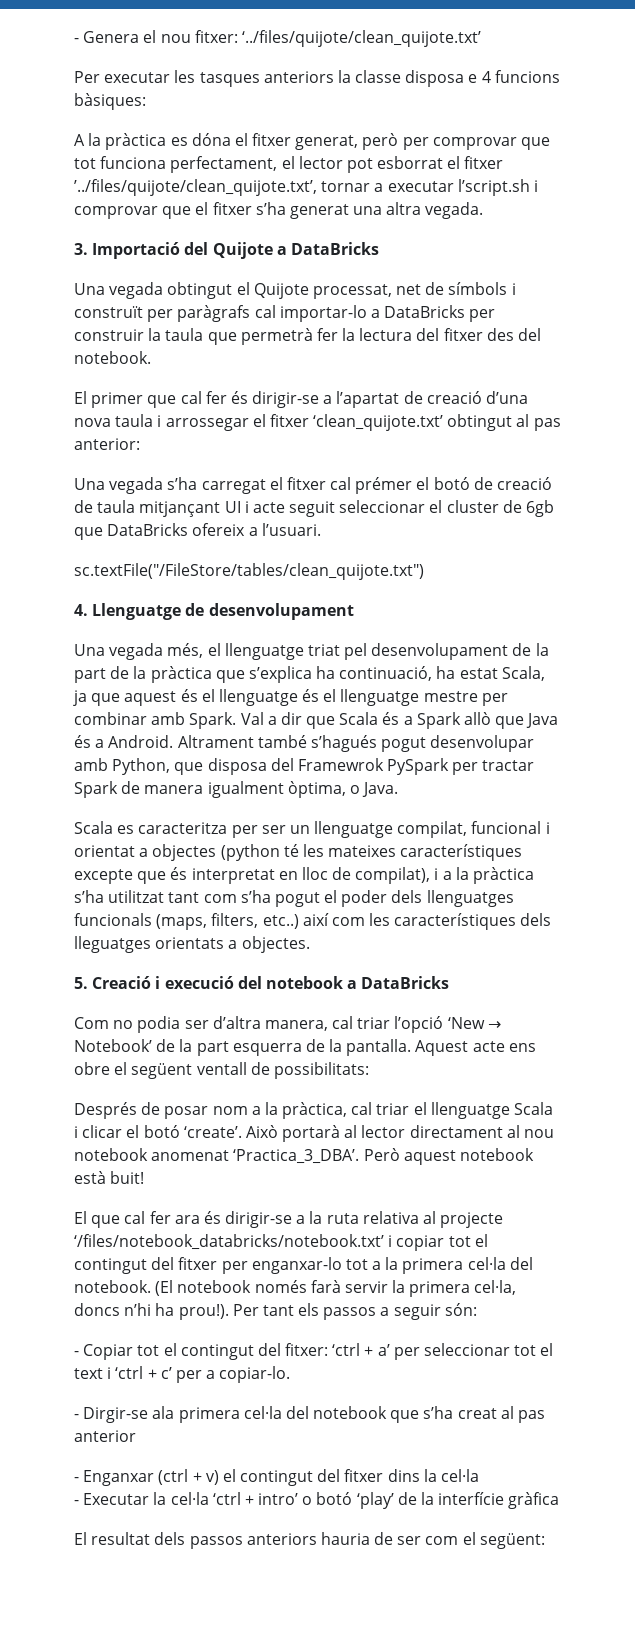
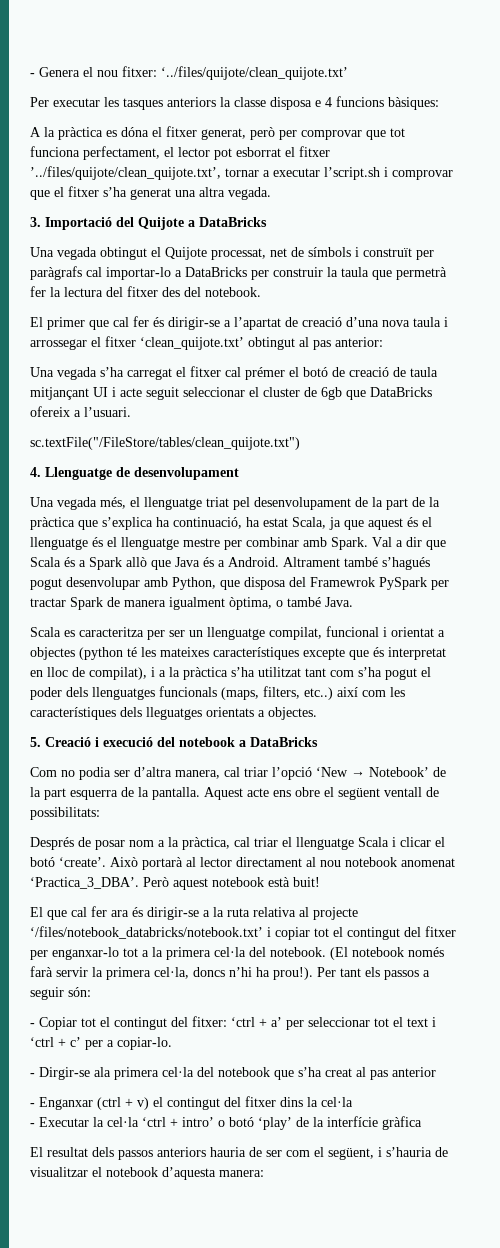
(360, 789) none -> [287,597,321,607] també
[479,1533,545,1549] següent: -> [328,1147,448,1160] [30,1167,264,1180] següent, i s’hauria de visualitzar el notebook d’aquesta manera:

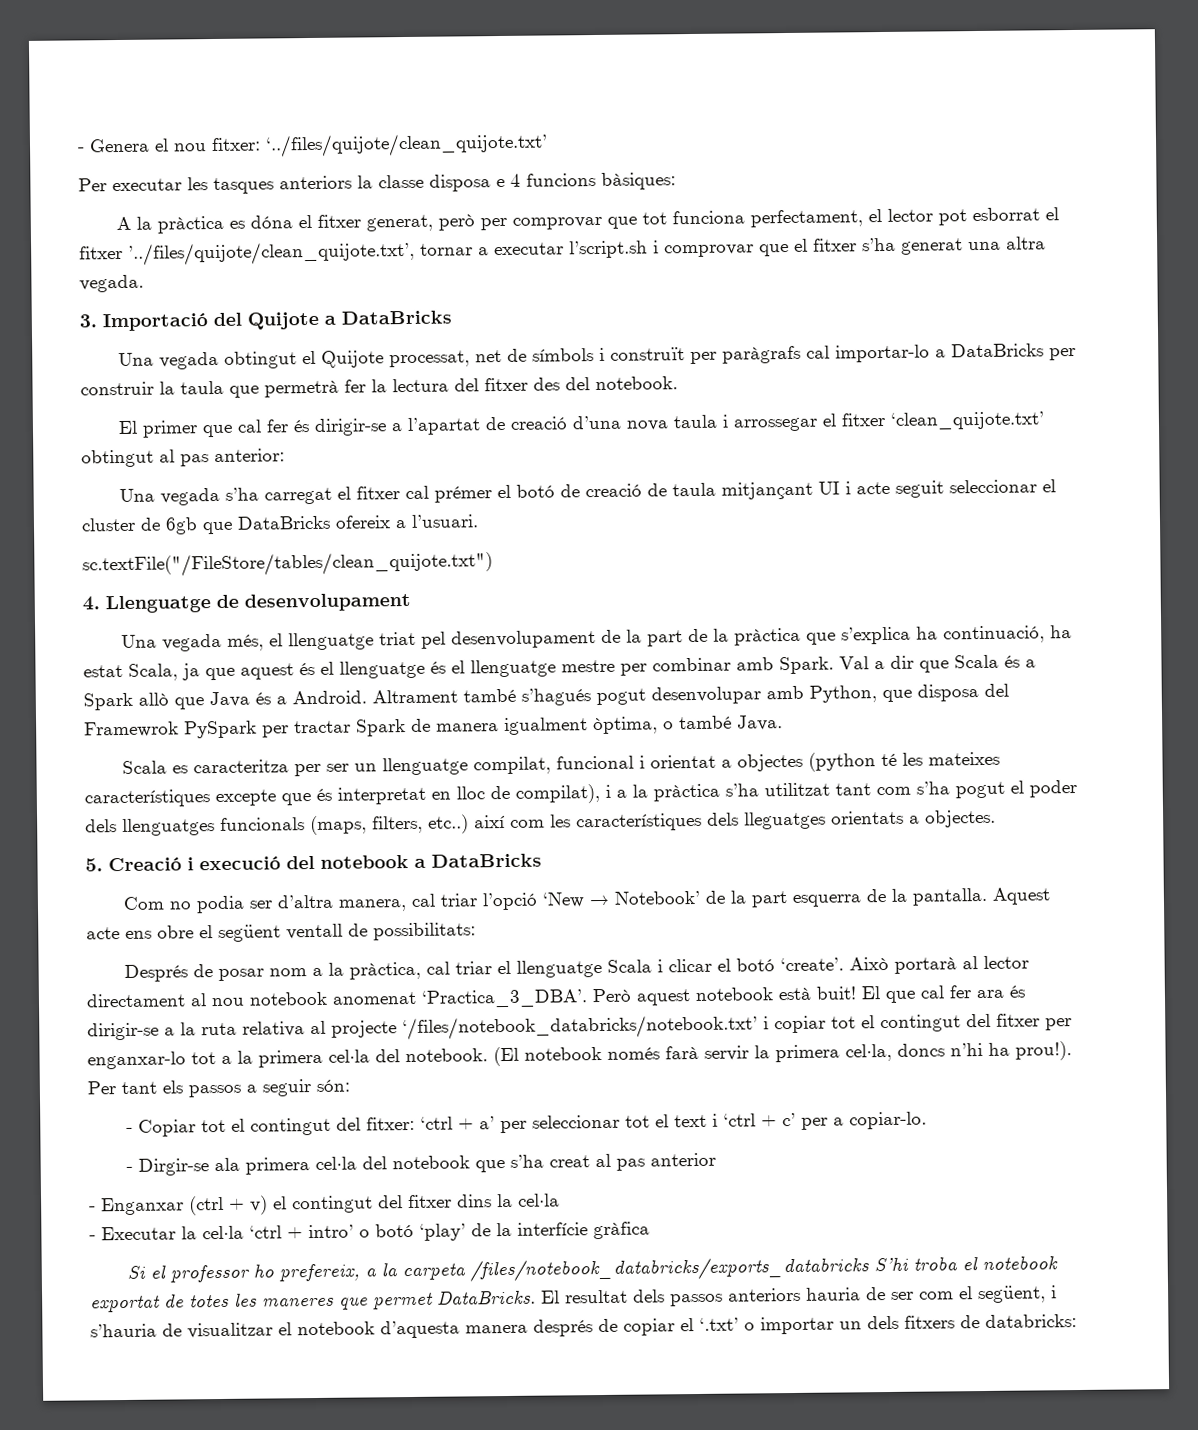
(320, 882) // -> (856, 993) none
(422, 1123) none -> [126,1255,1058,1283] [90,1290,536,1313] Si el professor ho prefereix, a la carpeta /files/notebook_databricks/exports_databricks S’hi troba el notebook exportat de totes les maneres que permet DataBricks.
[219,1170,264,1177] manera: -> [465,1314,1077,1337] manera després de copiar el ‘.txt’ o importar un dels fitxers de databricks:

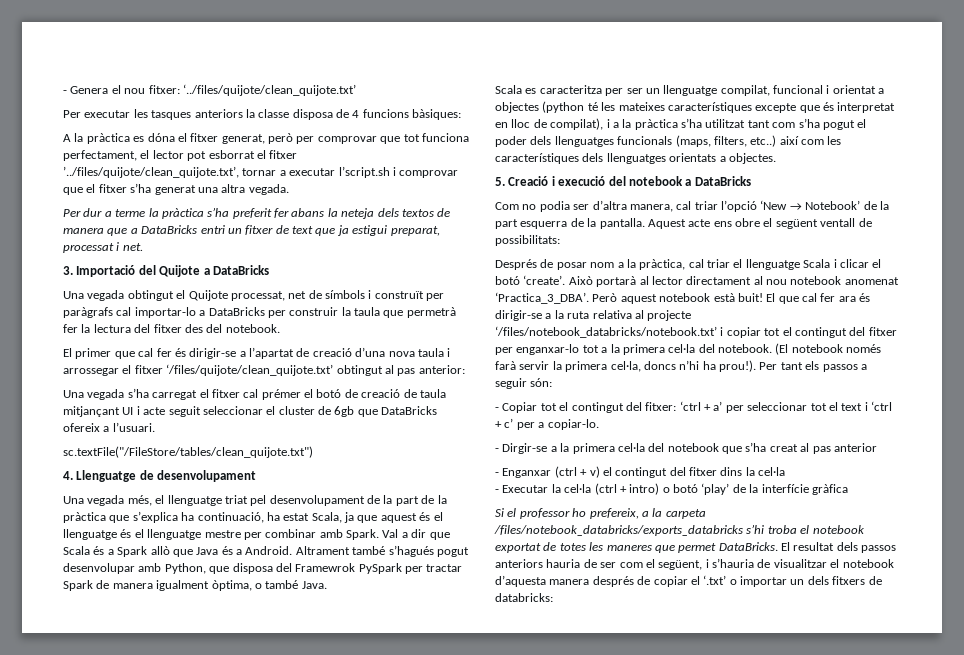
[496,178,505,188] e -> [336,109,349,118] de
(144, 283) none -> [63,207,451,219] [63,225,440,236] [63,242,143,253] // Per dur a terme la pràctica s’ha preferit fer abans la neteja dels textos de manera que a DataBricks entri un fitxer de text que ja estigui preparat, processat i net.
[889,411,1045,430] ‘clean_quijote.txt’ -> [166,364,334,376] ‘/files/quijote/clean_quijote.txt’
[744,811,826,830] lleguatges -> [606,153,666,164] llenguatges
[213,1157,240,1172] ala -> [550,443,570,452] a la
[249,1224,354,1239] ‘ctrl + intro’ -> [594,483,660,495] (ctrl + intro)
[873,1257,909,1272] S’hi -> [746,524,765,534] s’hi

